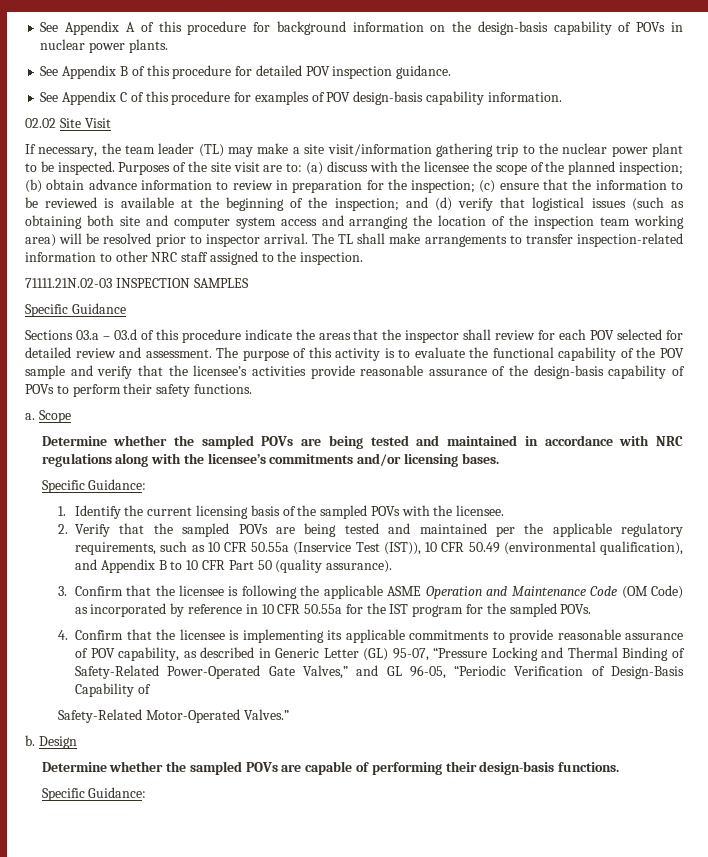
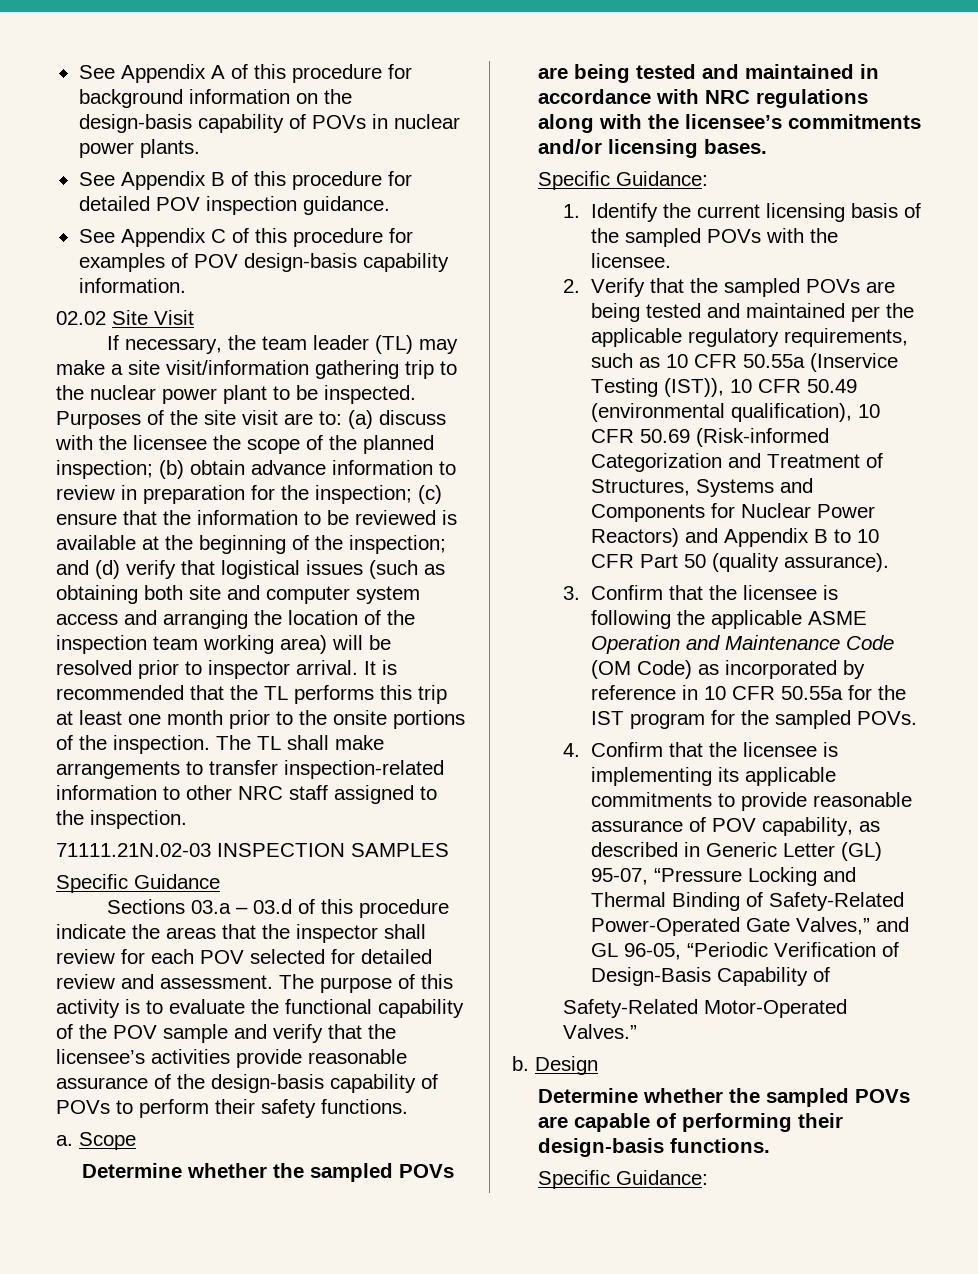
(308, 238) none -> [364,660,397,675] [56,685,447,704] [56,710,465,729] [56,735,210,754] It is recommended that the TL performs this trip at least one month prior to the onsite portions of the inspection.
[355,542,380,552] Test -> [590,378,658,397] Testing
(683, 548) none -> [857,404,880,418] [590,428,829,447] [590,453,883,472] [590,478,813,497] [590,503,875,522] [590,528,679,547] 10 CFR 50.69 (Risk-informed Categorization and Treatment of Structures, Systems and Components for Nuclear Power Reactors)

